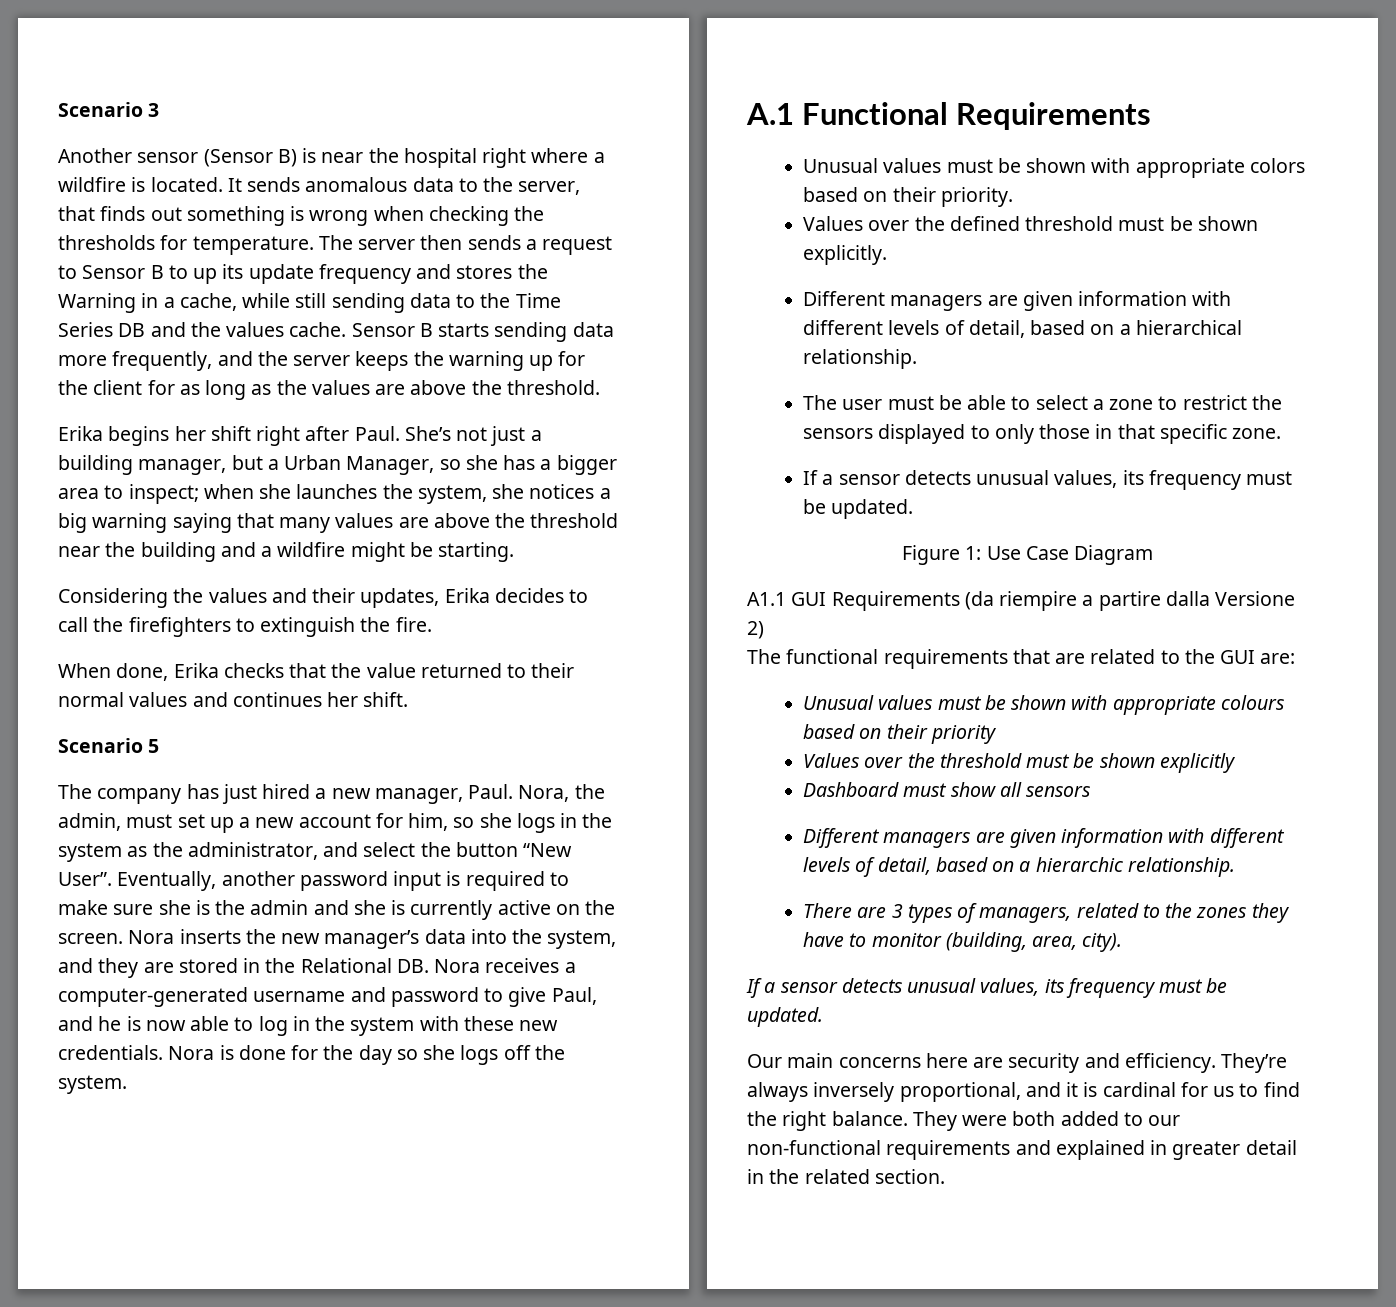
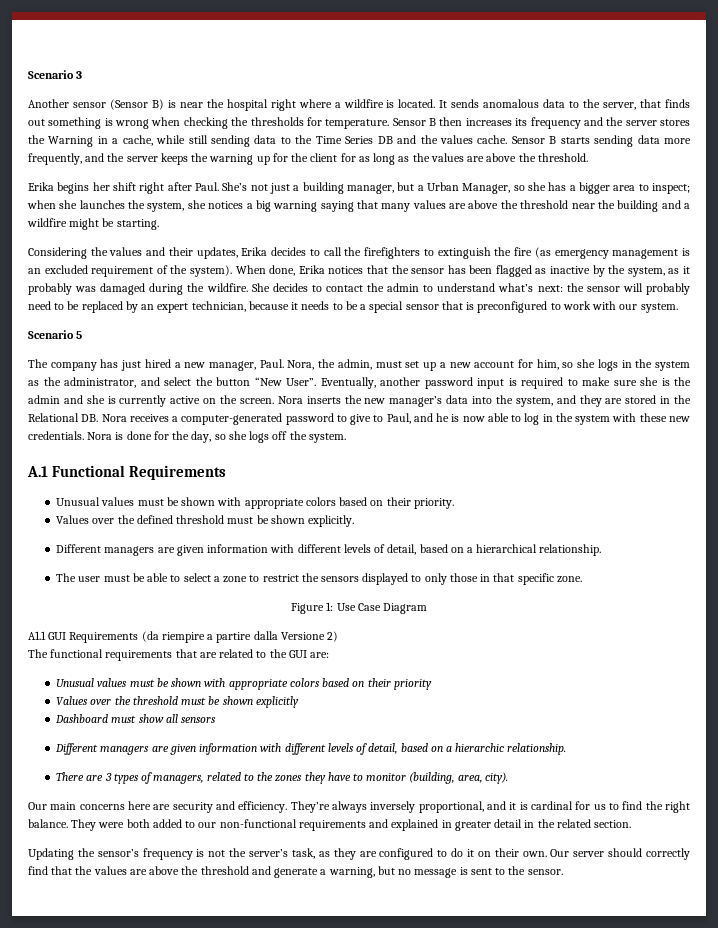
[318,235,613,255] [58,264,452,284] The server then sends a request to Sensor B to up its update frequency and -> [392,117,657,129] Sensor B then increases its frequency and the server
[395,617,432,632] fire. // -> [514,247,690,259] [28,265,232,277] fire (as emergency management is an excluded requirement of the system).
[223,663,575,678] [58,692,409,707] checks that the value returned to their normal values and continues her shift. -> [328,265,690,277] [28,283,690,295] [28,301,678,313] notices that the sensor has been flagged as inactive by the system, as it probably was damaged during the wildfire. She decides to contact the admin to understand what’s next: the sensor will probably need to be replaced by an expert technician, because it needs to be a special sensor that is preconfigured to work with our system.
[253,987,386,1002] username and -> (283, 419) none
(547, 997) none -> [373,415,384,422] to
[358,1045,392,1065] day -> [191,431,212,443] day,
[803,470,1293,490] [803,499,914,519] // If a sensor detects unusual values, its frequency must be updated. -> (582, 579) none
[1220,695,1285,710] colours -> [289,678,320,687] colors
[746,978,1228,998] [747,1007,823,1027] // If a sensor detects unusual values, its frequency must be updated. -> (508, 778) none
(945, 1176) none -> [28,848,691,860] [28,866,563,878] // Updating the sensor’s frequency is not the server’s task, as they are configured to do it on their own. Our server should correctly find that the values are above the threshold and generate a warning, but no message is sent to the sensor.

